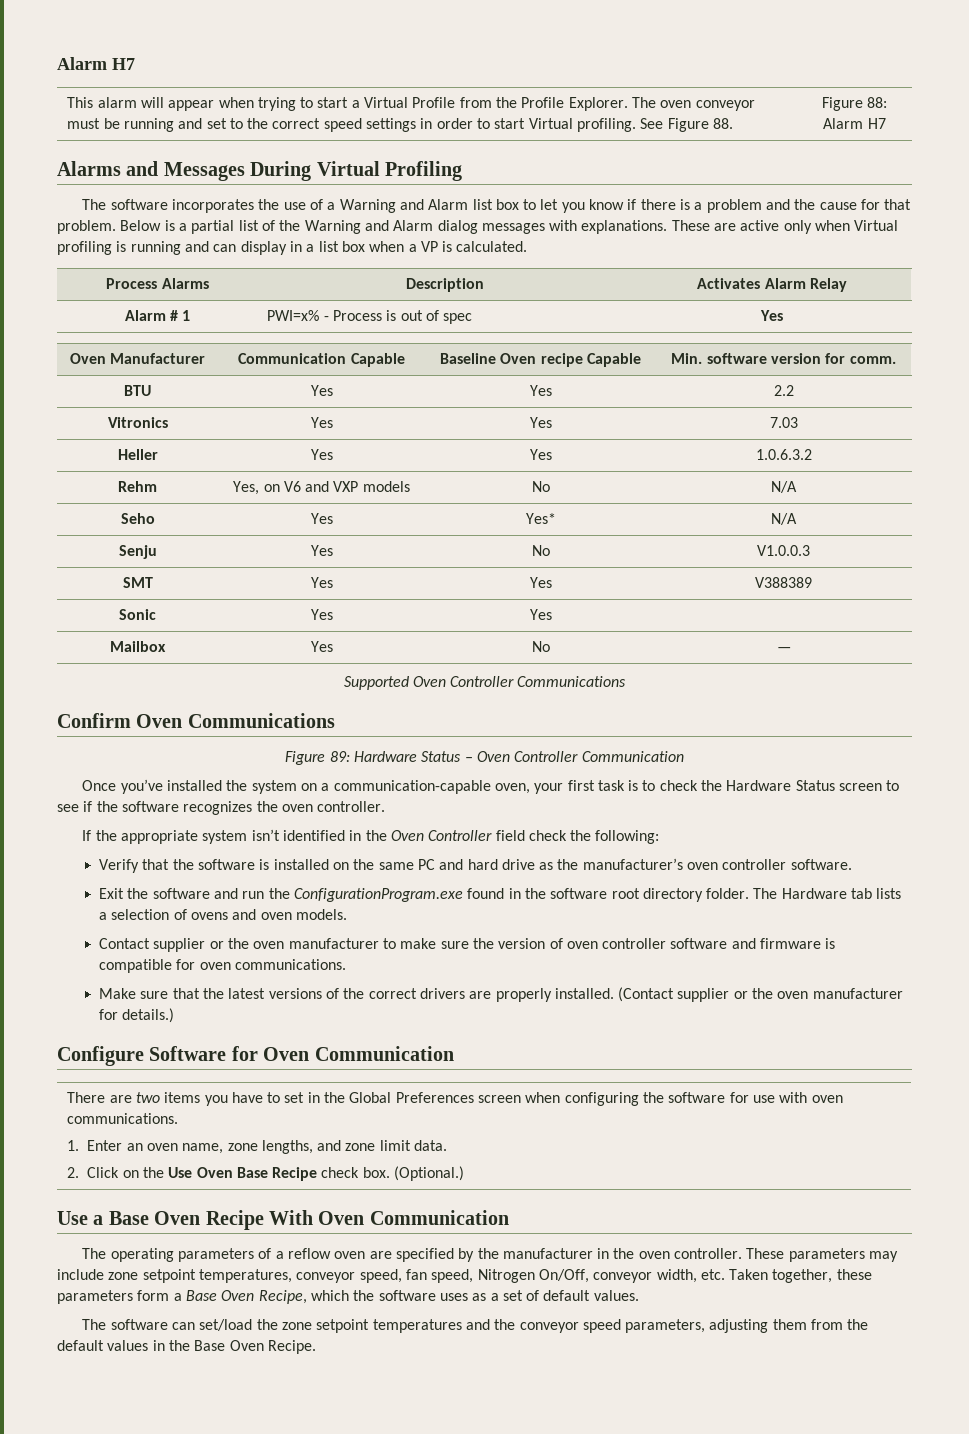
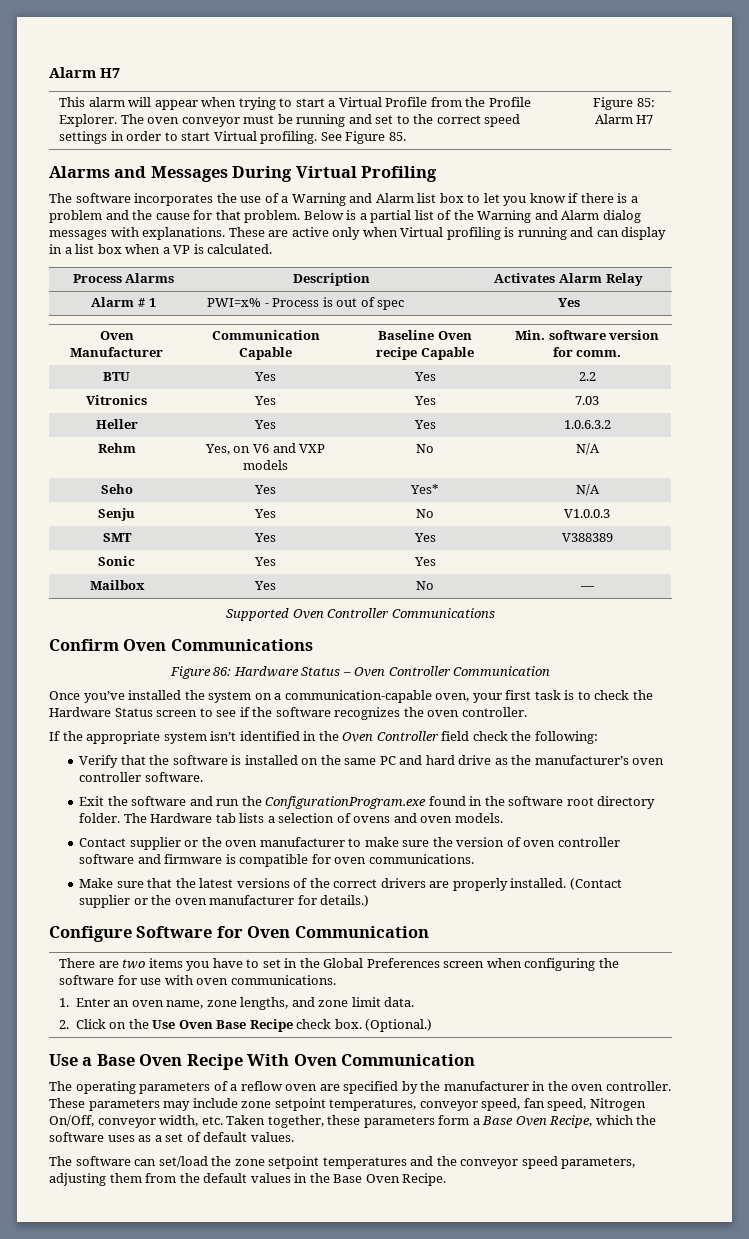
[713,118,734,129] [821,97,888,111] 88. | Figure 88: -> [388,132,406,141] [593,97,655,110] 85. | Figure 85:
[329,751,350,762] 89: -> [213,667,232,676] 86:

